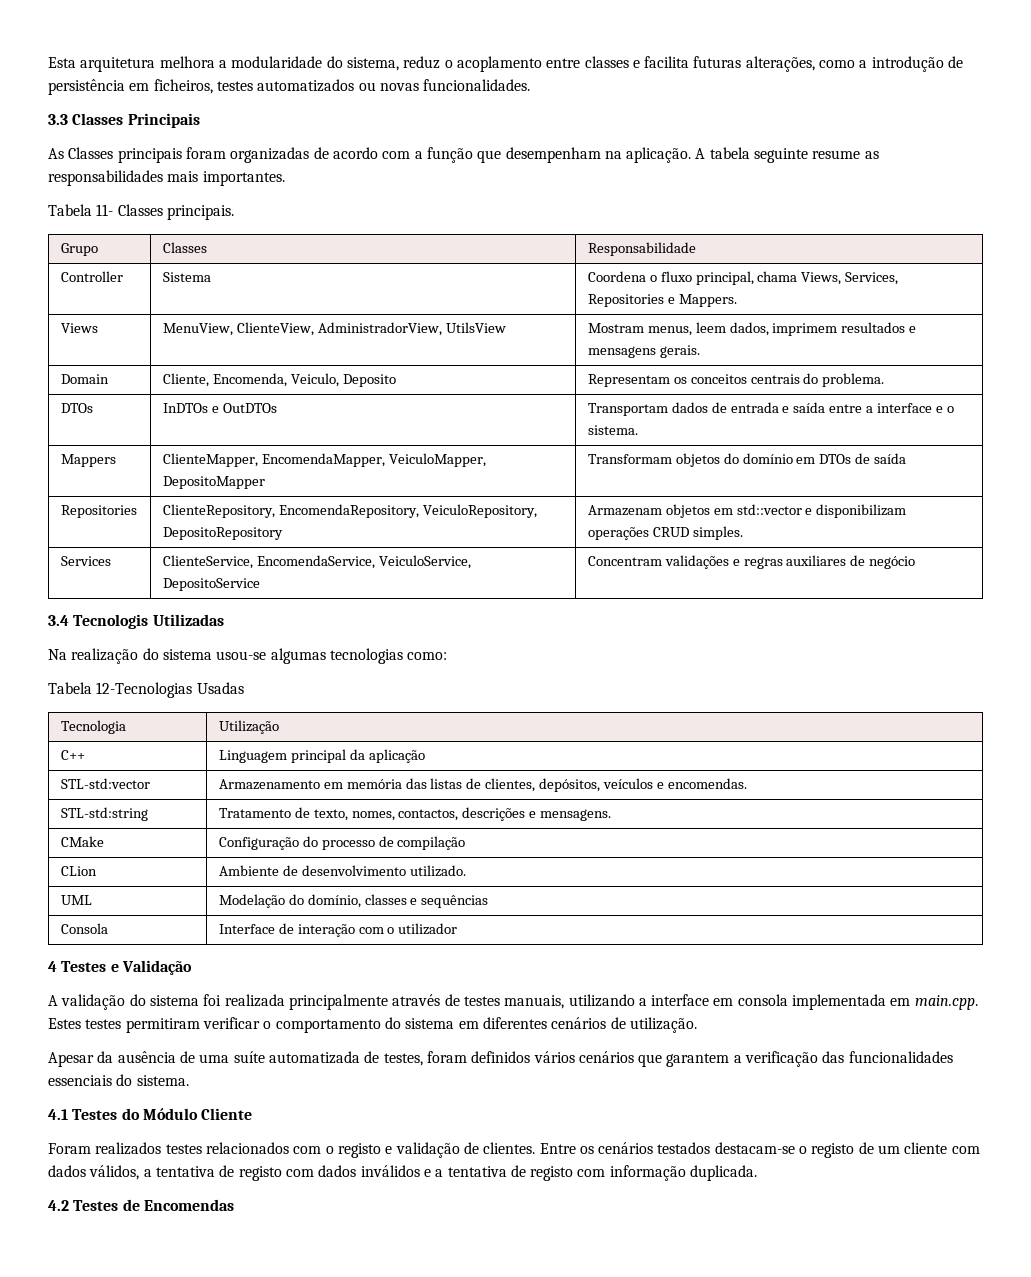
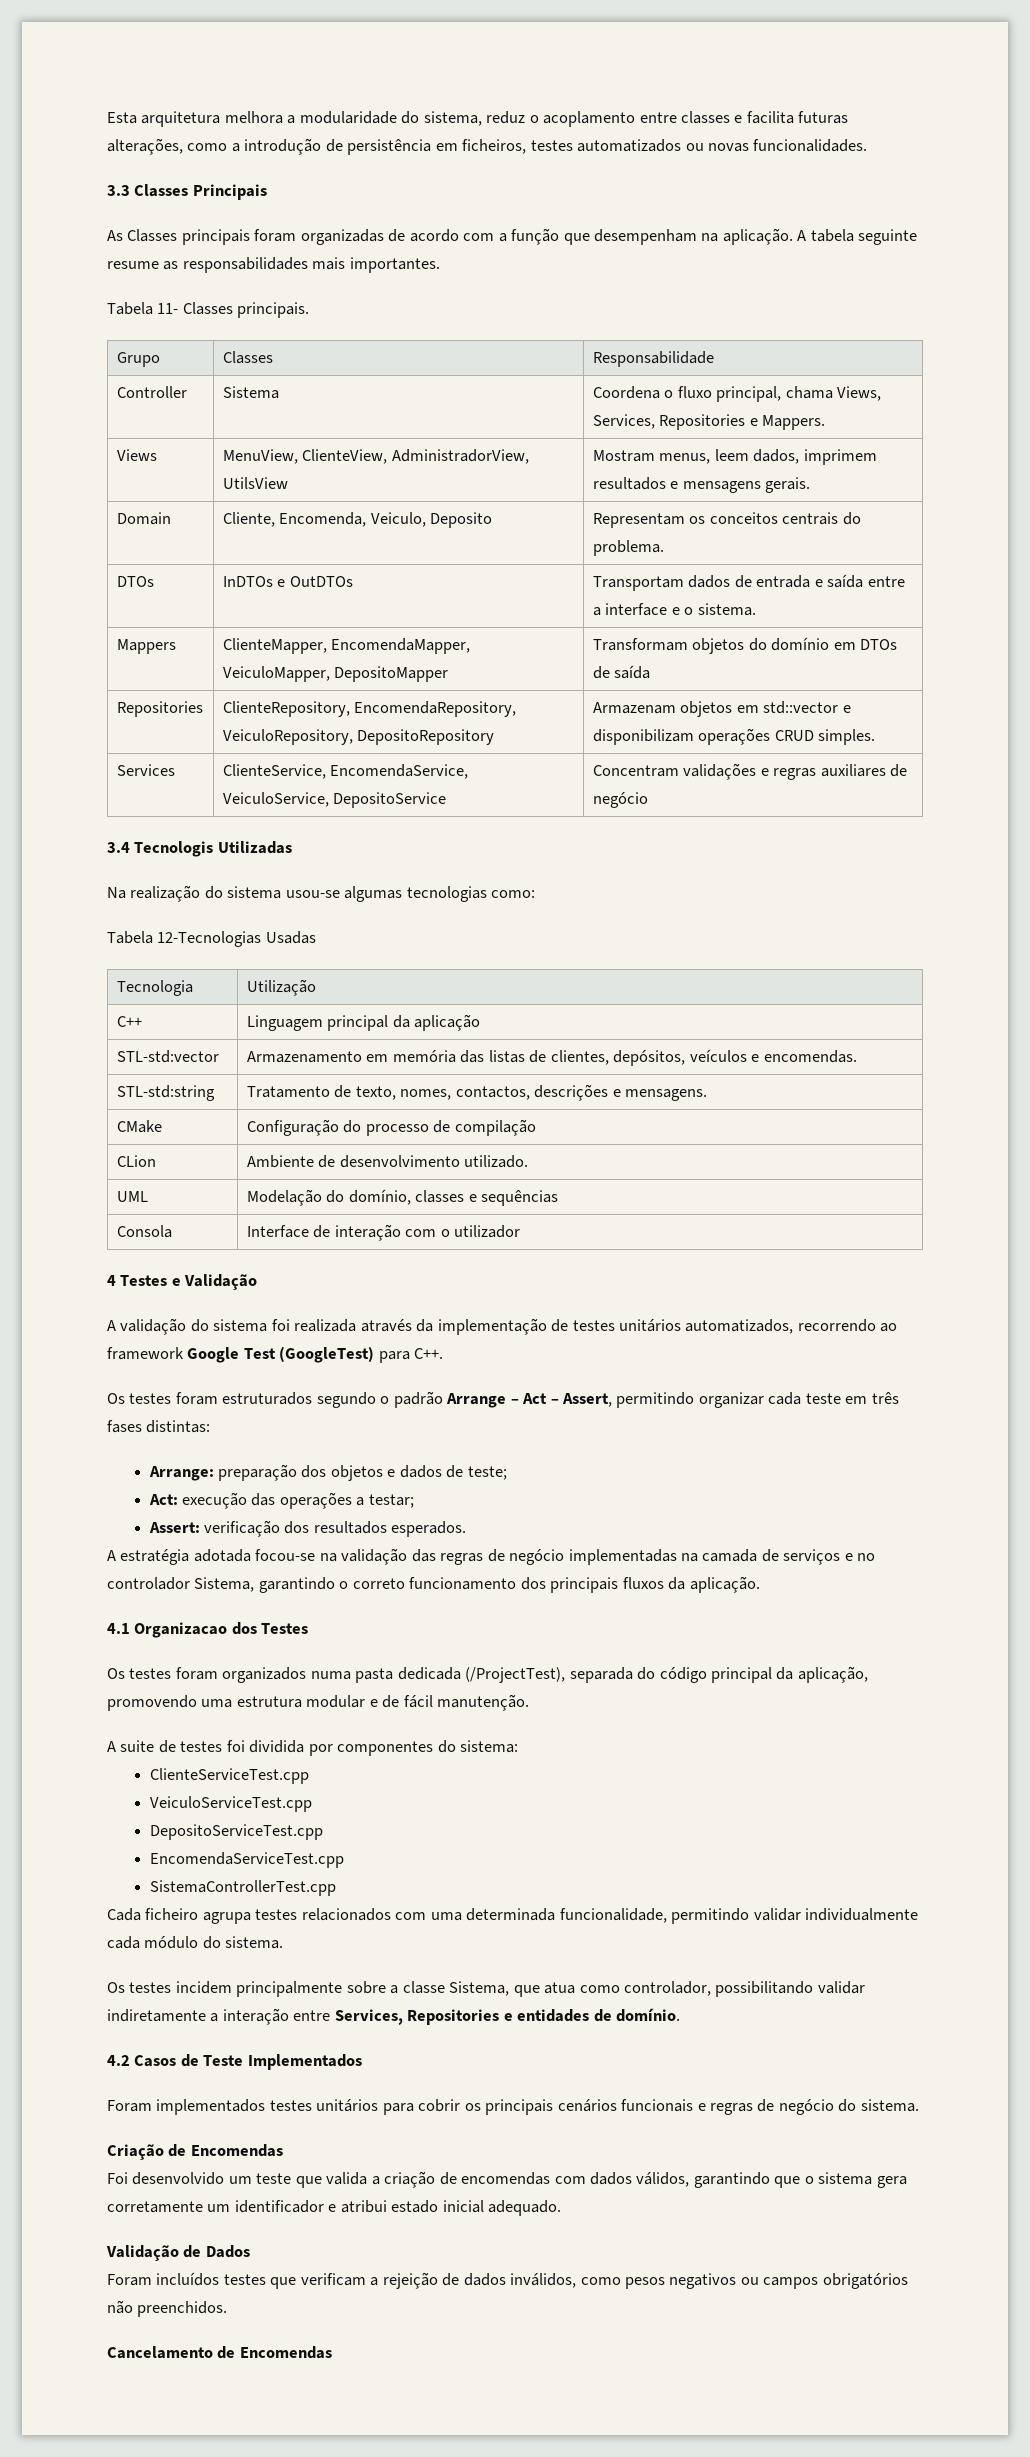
[288,994,978,1010] [48,1017,697,1033] [48,1051,953,1067] [48,1074,189,1086] [48,1108,253,1120] [48,1142,980,1158] [48,1165,758,1181] [48,1200,119,1211] principalmente através de testes manuais, utilizando a interface em consola implementada em main.cpp. Estes testes permitiram verificar o comportamento do sistema em diferentes cenários de utilização. // Apesar da ausência de uma suíte automatizada de testes, foram definidos vários cenários que garantem a verificação das funcionalidades essenciais do sistema. // 4.1 Testes do Módulo Cliente // Foram realizados testes relacionados com o registo e validação de clientes. Entre os cenários testados destacam-se o registo de um cliente com dados válidos, a tentativa de registo com dados inválidos e a tentativa de registo com informação duplicada. // 4.2 Testes -> [360,1318,898,1335] [107,1346,444,1363] [107,1391,899,1408] [107,1420,211,1433] [148,1464,507,1481] [148,1492,414,1509] [148,1520,467,1537] [107,1548,876,1565] [107,1576,760,1593] [107,1622,309,1638] [107,1666,868,1683] [107,1694,530,1711] [107,1740,519,1756] [149,1768,309,1784] [149,1796,312,1812] [149,1824,323,1840] [149,1852,344,1868] [149,1880,336,1896] [107,1908,919,1924] [107,1936,284,1949] [107,1981,865,1997] [107,2008,681,2025] [107,2054,362,2070] [107,2099,919,2115] [107,2144,283,2160] [107,2171,907,2188] [107,2200,562,2216] [106,2245,250,2261] [107,2272,908,2289] [107,2300,228,2317] [107,2346,213,2359] através da implementação de testes unitários automatizados, recorrendo ao framework Google Test (GoogleTest) para C++. // Os testes foram estruturados segundo o padrão Arrange – Act – Assert, permitindo organizar cada teste em três fases distintas: // Arrange: preparação dos objetos e dados de teste; // Act: execução das operações a testar; // Assert: verificação dos resultados esperados. // A estratégia adotada focou-se na validação das regras de negócio implementadas na camada de serviços e no controlador Sistema, garantindo o correto funcionamento dos principais fluxos da aplicação. // 4.1 Organizacao dos Testes // Os testes foram organizados numa pasta dedicada (/ProjectTest), separada do código principal da aplicação, promovendo uma estrutura modular e de fácil manutenção. // A suite de testes foi dividida por componentes do sistema: // ClienteServiceTest.cpp // VeiculoServiceTest.cpp // DepositoServiceTest.cpp // EncomendaServiceTest.cpp // SistemaControllerTest.cpp // Cada ficheiro agrupa testes relacionados com uma determinada funcionalidade, permitindo validar individualmente cada módulo do sistema. // Os testes incidem principalmente sobre a classe Sistema, que atua como controlador, possibilitando validar indiretamente a interação entre Services, Repositories e entidades de domínio. // 4.2 Casos de Teste Implementados // Foram implementados testes unitários para cobrir os principais cenários funcionais e regras de negócio do sistema. // Criação de Encomendas // Foi desenvolvido um teste que valida a criação de encomendas com dados válidos, garantindo que o sistema gera corretamente um identificador e atribui estado inicial adequado. // Validação de Dados // Foram incluídos testes que verificam a rejeição de dados inválidos, como pesos negativos ou campos obrigatórios não preenchidos. // Cancelamento

